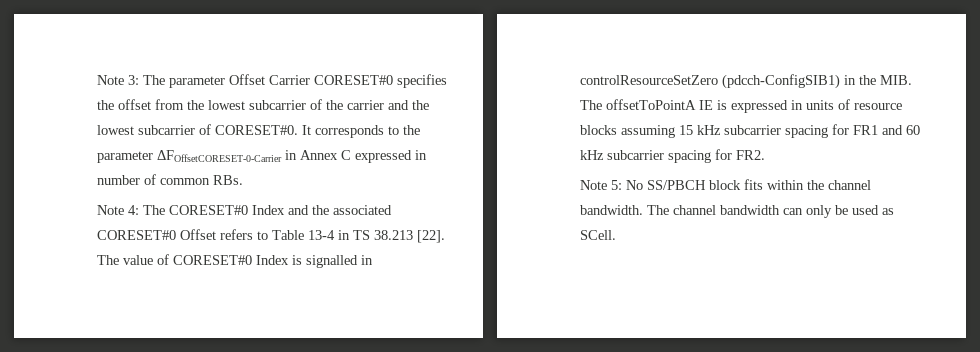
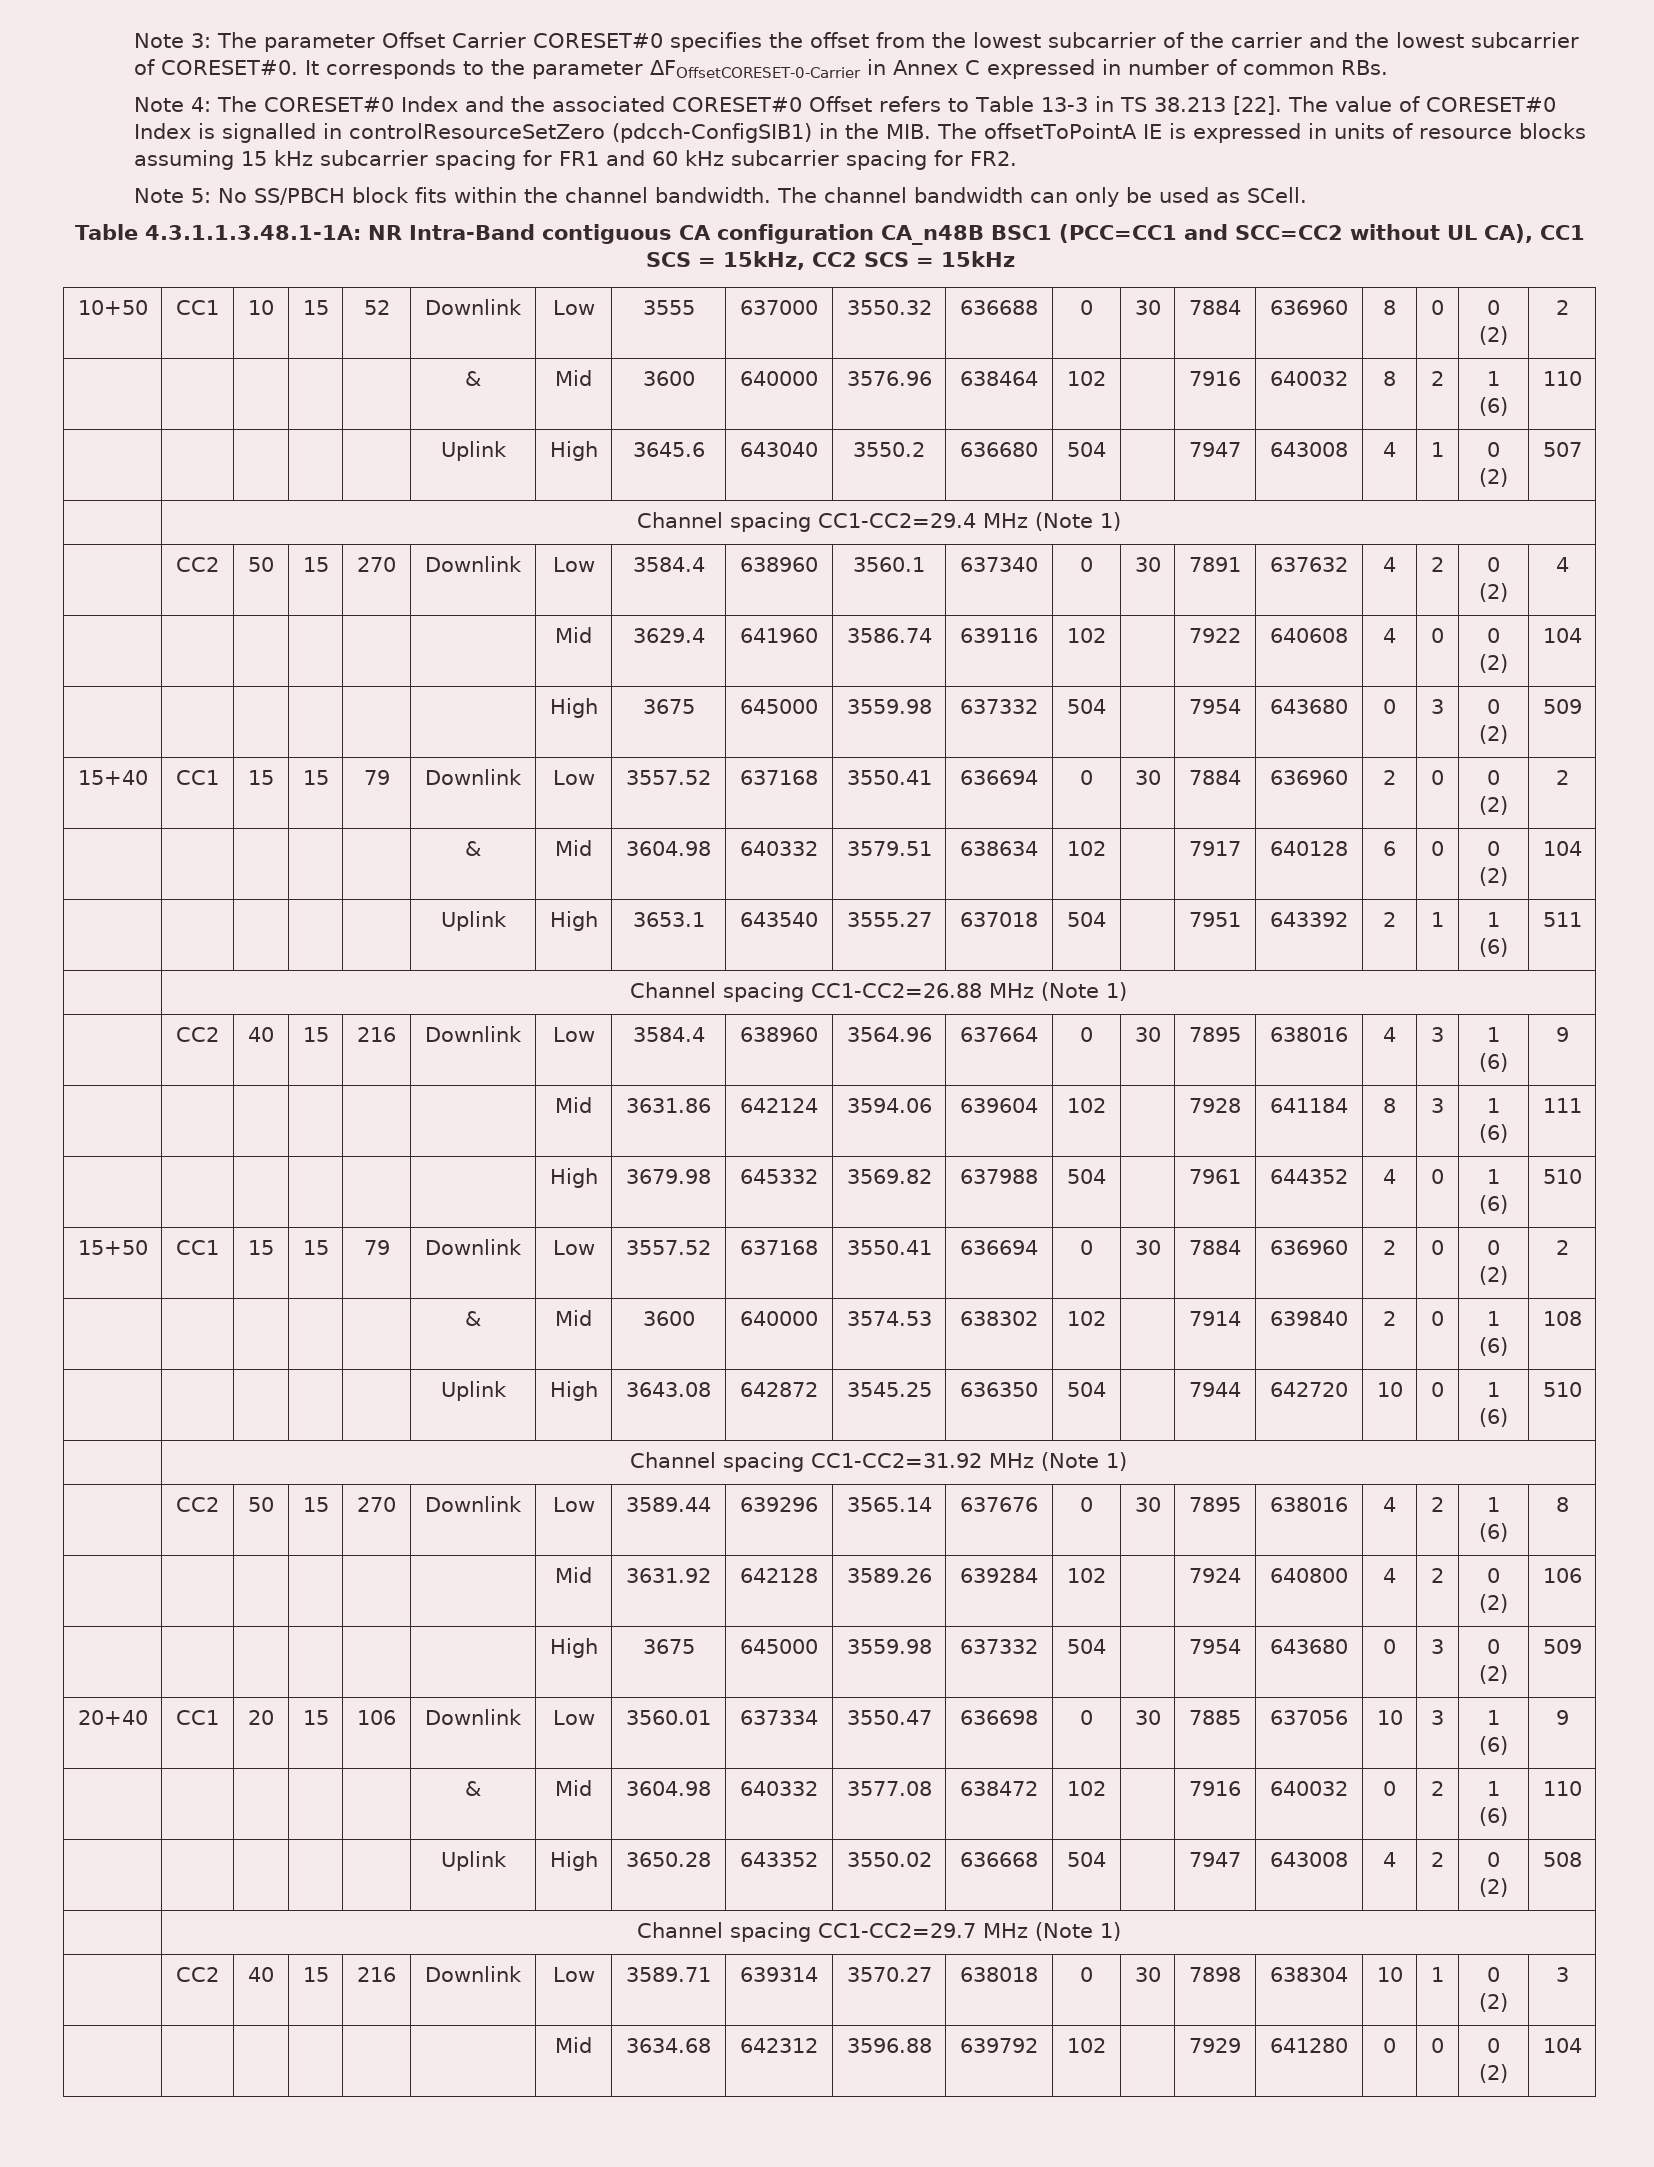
[308,230,336,240] 13-4 -> [1041,97,1089,112] 13-3
(617, 235) none -> [74,224,1586,245] [645,251,1015,270] [77,300,148,315] [176,300,219,315] [248,300,274,315] [302,300,329,315] [363,300,390,315] [425,299,522,315] [552,300,595,315] [642,300,695,315] [740,300,818,315] [846,300,932,315] [960,300,1038,315] [1080,300,1093,315] [1134,300,1161,315] [1189,300,1241,315] [1270,300,1348,315] [1383,300,1396,315] [1431,300,1444,315] [1487,300,1500,315] [1479,326,1508,345] [1555,300,1569,315] [465,371,481,386] [555,370,592,386] [642,371,695,386] [740,371,818,386] [846,371,932,386] [960,371,1038,386] [1067,371,1106,386] [1189,371,1241,386] [1270,371,1348,386] [1383,371,1396,386] [1431,371,1444,386] [1487,371,1500,386] [1479,397,1508,416] [1542,371,1582,386] [440,441,507,461] [549,441,598,461] [632,442,705,457] [740,442,818,457] [853,442,925,457] [960,442,1038,457] [1067,442,1106,457] [1189,442,1241,457] [1270,442,1348,457] [1383,442,1396,457] [1431,442,1444,457] [1487,442,1500,457] [1479,468,1508,487] [1542,442,1582,457] [636,512,1121,532] [176,557,219,572] [248,557,274,572] [302,557,329,572] [357,557,396,572] [425,556,522,572] [552,557,595,572] [632,557,705,572] [740,557,818,572] [853,557,925,572] [960,557,1038,572] [1080,557,1093,572] [1134,557,1161,572] [1189,557,1241,572] [1270,557,1348,572] [1383,557,1396,572] [1431,557,1444,572] [1487,557,1500,572] [1479,583,1508,602] [1555,557,1569,572] [555,627,592,643] [632,628,705,643] [740,628,818,643] [846,628,932,643] [960,628,1038,643] [1067,628,1106,643] [1189,628,1241,643] [1270,628,1348,643] [1383,628,1396,643] [1431,628,1444,643] [1487,628,1500,643] [1479,654,1508,673] [1542,628,1582,643] [549,698,598,718] [642,699,695,714] [740,699,818,714] [846,699,932,714] [960,699,1038,714] [1067,699,1106,714] [1189,699,1241,714] [1270,699,1348,714] [1383,699,1396,714] [1431,699,1444,714] [1487,699,1500,714] [1479,725,1508,744] [1542,699,1582,714] [77,770,148,785] [176,770,219,785] [248,770,274,785] [302,770,329,785] [363,770,390,785] [425,769,522,785] [552,770,595,785] [626,770,711,785] [740,770,818,785] [846,770,932,785] [960,770,1038,785] [1080,770,1093,785] [1134,770,1161,785] [1189,770,1241,785] [1270,770,1348,785] [1383,770,1396,785] [1431,770,1444,785] [1487,770,1500,785] [1479,796,1508,815] [1555,770,1569,785] [465,841,481,856] [555,840,592,856] [626,841,711,856] [740,841,818,856] [846,841,932,856] [960,841,1038,856] [1067,841,1106,856] [1189,841,1241,856] [1270,841,1348,856] [1383,841,1396,856] [1431,841,1444,856] [1487,841,1500,856] [1479,867,1508,886] [1542,841,1582,856] [440,911,507,931] [549,911,598,931] [632,912,705,927] [740,912,818,927] [846,912,932,927] [960,912,1038,927] [1067,912,1106,927] [1189,912,1241,927] [1270,912,1348,927] [1383,912,1396,927] [1431,912,1444,927] [1487,912,1500,927] [1479,938,1508,957] [1542,912,1582,927] [630,982,1127,1002] [176,1027,219,1042] [248,1027,274,1042] [302,1027,329,1042] [357,1027,396,1042] [425,1026,522,1042] [552,1027,595,1042] [632,1027,705,1042] [740,1027,818,1042] [846,1027,932,1042] [960,1027,1038,1042] [1080,1027,1093,1042] [1134,1027,1161,1042] [1189,1027,1241,1042] [1270,1027,1348,1042] [1383,1027,1396,1042] [1431,1027,1444,1042] [1487,1027,1500,1042] [1479,1053,1508,1072] [1555,1027,1569,1042] [555,1097,592,1113] [626,1098,711,1113] [740,1098,818,1113] [846,1098,932,1113] [960,1098,1038,1113] [1067,1098,1106,1113] [1189,1098,1241,1113] [1270,1098,1348,1113] [1383,1098,1396,1113] [1431,1098,1444,1113] [1487,1098,1500,1113] [1479,1124,1508,1143] [1542,1098,1582,1113] [549,1168,598,1188] [626,1169,711,1184] [740,1169,818,1184] [846,1169,932,1184] [960,1169,1038,1184] [1067,1169,1106,1184] [1189,1169,1241,1184] [1270,1169,1348,1184] [1383,1169,1396,1184] [1431,1169,1444,1184] [1487,1169,1500,1184] [1479,1195,1508,1214] [1542,1169,1582,1184] [77,1240,148,1255] [176,1240,219,1255] [248,1240,274,1255] [302,1240,329,1255] [363,1240,390,1255] [425,1239,522,1255] [552,1240,595,1255] [626,1240,711,1255] [740,1240,818,1255] [846,1240,932,1255] [960,1240,1038,1255] [1080,1240,1093,1255] [1134,1240,1161,1255] [1189,1240,1241,1255] [1270,1240,1348,1255] [1383,1240,1396,1255] [1431,1240,1444,1255] [1487,1240,1500,1255] [1479,1266,1508,1285] [1555,1240,1569,1255] [465,1311,481,1326] [555,1310,592,1326] [642,1311,695,1326] [740,1311,818,1326] [846,1311,932,1326] [960,1311,1038,1326] [1067,1311,1106,1326] [1189,1311,1241,1326] [1270,1311,1348,1326] [1383,1311,1396,1326] [1431,1311,1444,1326] [1487,1311,1500,1326] [1479,1337,1508,1356] [1542,1311,1582,1326] [440,1381,507,1401] [549,1381,598,1401] [626,1382,711,1397] [740,1382,818,1397] [846,1382,932,1397] [960,1382,1038,1397] [1067,1382,1106,1397] [1189,1382,1241,1397] [1270,1382,1348,1397] [1376,1382,1403,1397] [1431,1382,1444,1397] [1487,1382,1500,1397] [1479,1408,1508,1427] [1542,1382,1582,1397] [630,1452,1127,1472] [176,1497,219,1512] [248,1497,274,1512] [302,1497,329,1512] [357,1497,396,1512] [425,1496,522,1512] [552,1497,595,1512] [626,1497,711,1512] [740,1497,818,1512] [846,1497,932,1512] [960,1497,1038,1512] [1080,1497,1093,1512] [1134,1497,1161,1512] [1189,1497,1241,1512] [1270,1497,1348,1512] [1383,1497,1396,1512] [1431,1497,1444,1512] [1487,1497,1500,1512] [1479,1523,1508,1542] [1555,1497,1569,1512] [555,1567,592,1583] [626,1568,711,1583] [740,1568,818,1583] [846,1568,932,1583] [960,1568,1038,1583] [1067,1568,1106,1583] [1189,1568,1241,1583] [1270,1568,1348,1583] [1383,1568,1396,1583] [1431,1568,1444,1583] [1487,1568,1500,1583] [1479,1594,1508,1613] [1542,1568,1582,1583] [549,1638,598,1658] [642,1639,695,1654] [740,1639,818,1654] [846,1639,932,1654] [960,1639,1038,1654] [1067,1639,1106,1654] [1189,1639,1241,1654] [1270,1639,1348,1654] [1383,1639,1396,1654] [1431,1639,1444,1654] [1487,1639,1500,1654] [1479,1665,1508,1684] [1542,1639,1582,1654] [77,1710,148,1725] [176,1710,219,1725] [248,1710,274,1725] [302,1710,329,1725] [357,1710,396,1725] [425,1709,522,1725] [552,1710,595,1725] [626,1710,711,1725] [740,1710,818,1725] [846,1710,932,1725] [960,1710,1038,1725] [1080,1710,1093,1725] [1134,1710,1161,1725] [1189,1710,1241,1725] [1270,1710,1348,1725] [1376,1710,1403,1725] [1431,1710,1444,1725] [1487,1710,1500,1725] [1479,1736,1508,1755] [1555,1710,1569,1725] [465,1781,481,1796] [555,1780,592,1796] [626,1781,711,1796] [740,1781,818,1796] [846,1781,932,1796] [960,1781,1038,1796] [1067,1781,1106,1796] [1189,1781,1241,1796] [1270,1781,1348,1796] [1383,1781,1396,1796] [1431,1781,1444,1796] [1487,1781,1500,1796] [1479,1807,1508,1826] [1542,1781,1582,1796] [440,1851,507,1871] [549,1851,598,1871] [626,1852,711,1867] [740,1852,818,1867] [846,1852,932,1867] [960,1852,1038,1867] [1067,1852,1106,1867] [1189,1852,1241,1867] [1270,1852,1348,1867] [1383,1852,1396,1867] [1431,1852,1444,1867] [1487,1852,1500,1867] [1479,1878,1508,1897] [1542,1852,1582,1867] [636,1922,1121,1942] [176,1967,219,1982] [248,1967,274,1982] [302,1967,329,1982] [357,1967,396,1982] [425,1966,522,1982] [552,1967,595,1982] [626,1967,711,1982] [740,1967,818,1982] [846,1967,932,1982] [960,1967,1038,1982] [1080,1967,1093,1982] [1134,1967,1161,1982] [1189,1967,1241,1982] [1270,1967,1348,1982] [1376,1967,1403,1982] [1431,1967,1444,1982] [1487,1967,1500,1982] [1479,1993,1508,2012] [1555,1967,1569,1982] [555,2037,592,2053] [626,2038,711,2053] [740,2038,818,2053] [846,2038,932,2053] [960,2038,1038,2053] [1067,2038,1106,2053] [1189,2038,1241,2053] [1270,2038,1348,2053] [1383,2038,1396,2053] [1431,2038,1444,2053] [1487,2038,1500,2053] [1479,2064,1508,2083] [1542,2038,1582,2053] // Table 4.3.1.1.3.48.1-1A: NR Intra-Band contiguous CA configuration CA_n48B BSC1 (PCC=CC1 and SCC=CC2 without UL CA), CC1 SCS = 15kHz, CC2 SCS = 15kHz // 10+50 | CC1 | 10 | 15 | 52 | Downlink | Low | 3555 | 637000 | 3550.32 | 636688 | 0 | 30 | 7884 | 636960 | 8 | 0 | 0 (2) | 2 // | | | | | & | Mid | 3600 | 640000 | 3576.96 | 638464 | 102 | | 7916 | 640032 | 8 | 2 | 1 (6) | 110 // | | | | | Uplink | High | 3645.6 | 643040 | 3550.2 | 636680 | 504 | | 7947 | 643008 | 4 | 1 | 0 (2) | 507 // | Channel spacing CC1-CC2=29.4 MHz (Note 1) // | CC2 | 50 | 15 | 270 | Downlink | Low | 3584.4 | 638960 | 3560.1 | 637340 | 0 | 30 | 7891 | 637632 | 4 | 2 | 0 (2) | 4 // | | | | | | Mid | 3629.4 | 641960 | 3586.74 | 639116 | 102 | | 7922 | 640608 | 4 | 0 | 0 (2) | 104 // | | | | | | High | 3675 | 645000 | 3559.98 | 637332 | 504 | | 7954 | 643680 | 0 | 3 | 0 (2) | 509 // 15+40 | CC1 | 15 | 15 | 79 | Downlink | Low | 3557.52 | 637168 | 3550.41 | 636694 | 0 | 30 | 7884 | 636960 | 2 | 0 | 0 (2) | 2 // | | | | | & | Mid | 3604.98 | 640332 | 3579.51 | 638634 | 102 | | 7917 | 640128 | 6 | 0 | 0 (2) | 104 // | | | | | Uplink | High | 3653.1 | 643540 | 3555.27 | 637018 | 504 | | 7951 | 643392 | 2 | 1 | 1 (6) | 511 // | Channel spacing CC1-CC2=26.88 MHz (Note 1) // | CC2 | 40 | 15 | 216 | Downlink | Low | 3584.4 | 638960 | 3564.96 | 637664 | 0 | 30 | 7895 | 638016 | 4 | 3 | 1 (6) | 9 // | | | | | | Mid | 3631.86 | 642124 | 3594.06 | 639604 | 102 | | 7928 | 641184 | 8 | 3 | 1 (6) | 111 // | | | | | | High | 3679.98 | 645332 | 3569.82 | 637988 | 504 | | 7961 | 644352 | 4 | 0 | 1 (6) | 510 // 15+50 | CC1 | 15 | 15 | 79 | Downlink | Low | 3557.52 | 637168 | 3550.41 | 636694 | 0 | 30 | 7884 | 636960 | 2 | 0 | 0 (2) | 2 // | | | | | & | Mid | 3600 | 640000 | 3574.53 | 638302 | 102 | | 7914 | 639840 | 2 | 0 | 1 (6) | 108 // | | | | | Uplink | High | 3643.08 | 642872 | 3545.25 | 636350 | 504 | | 7944 | 642720 | 10 | 0 | 1 (6) | 510 // | Channel spacing CC1-CC2=31.92 MHz (Note 1) // | CC2 | 50 | 15 | 270 | Downlink | Low | 3589.44 | 639296 | 3565.14 | 637676 | 0 | 30 | 7895 | 638016 | 4 | 2 | 1 (6) | 8 // | | | | | | Mid | 3631.92 | 642128 | 3589.26 | 639284 | 102 | | 7924 | 640800 | 4 | 2 | 0 (2) | 106 // | | | | | | High | 3675 | 645000 | 3559.98 | 637332 | 504 | | 7954 | 643680 | 0 | 3 | 0 (2) | 509 // 20+40 | CC1 | 20 | 15 | 106 | Downlink | Low | 3560.01 | 637334 | 3550.47 | 636698 | 0 | 30 | 7885 | 637056 | 10 | 3 | 1 (6) | 9 // | | | | | & | Mid | 3604.98 | 640332 | 3577.08 | 638472 | 102 | | 7916 | 640032 | 0 | 2 | 1 (6) | 110 // | | | | | Uplink | High | 3650.28 | 643352 | 3550.02 | 636668 | 504 | | 7947 | 643008 | 4 | 2 | 0 (2) | 508 // | Channel spacing CC1-CC2=29.7 MHz (Note 1) // | CC2 | 40 | 15 | 216 | Downlink | Low | 3589.71 | 639314 | 3570.27 | 638018 | 0 | 30 | 7898 | 638304 | 10 | 1 | 0 (2) | 3 // | | | | | | Mid | 3634.68 | 642312 | 3596.88 | 639792 | 102 | | 7929 | 641280 | 0 | 0 | 0 (2) | 104

